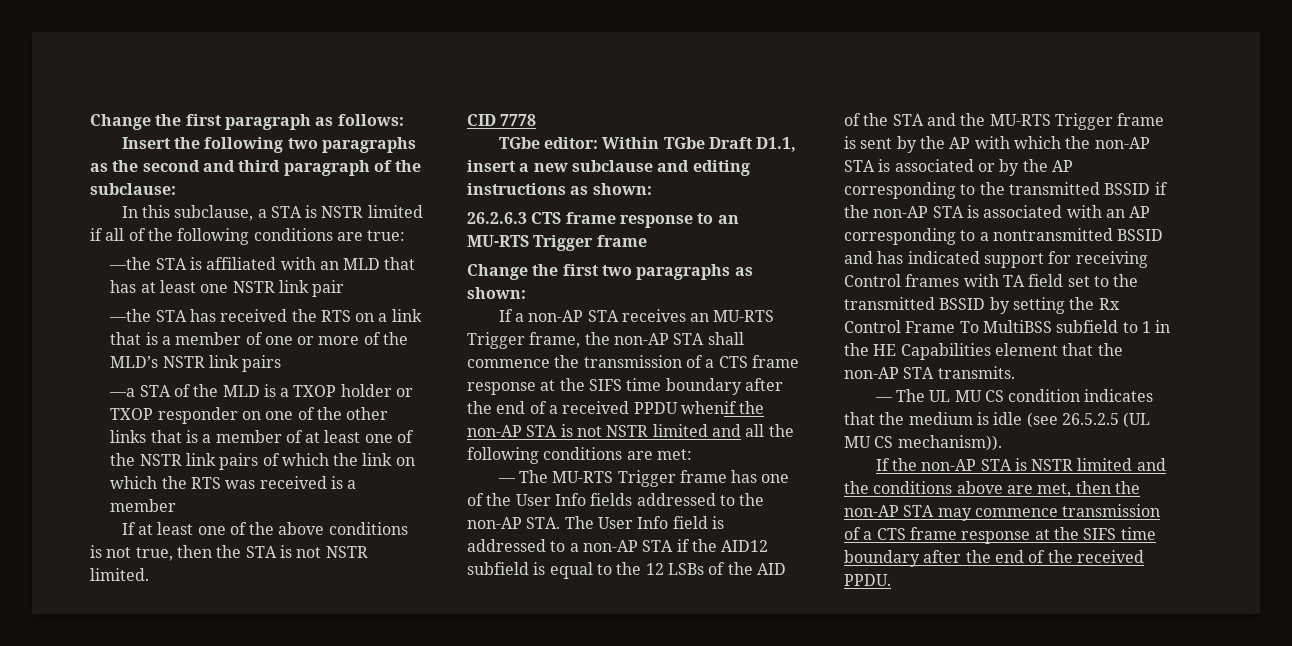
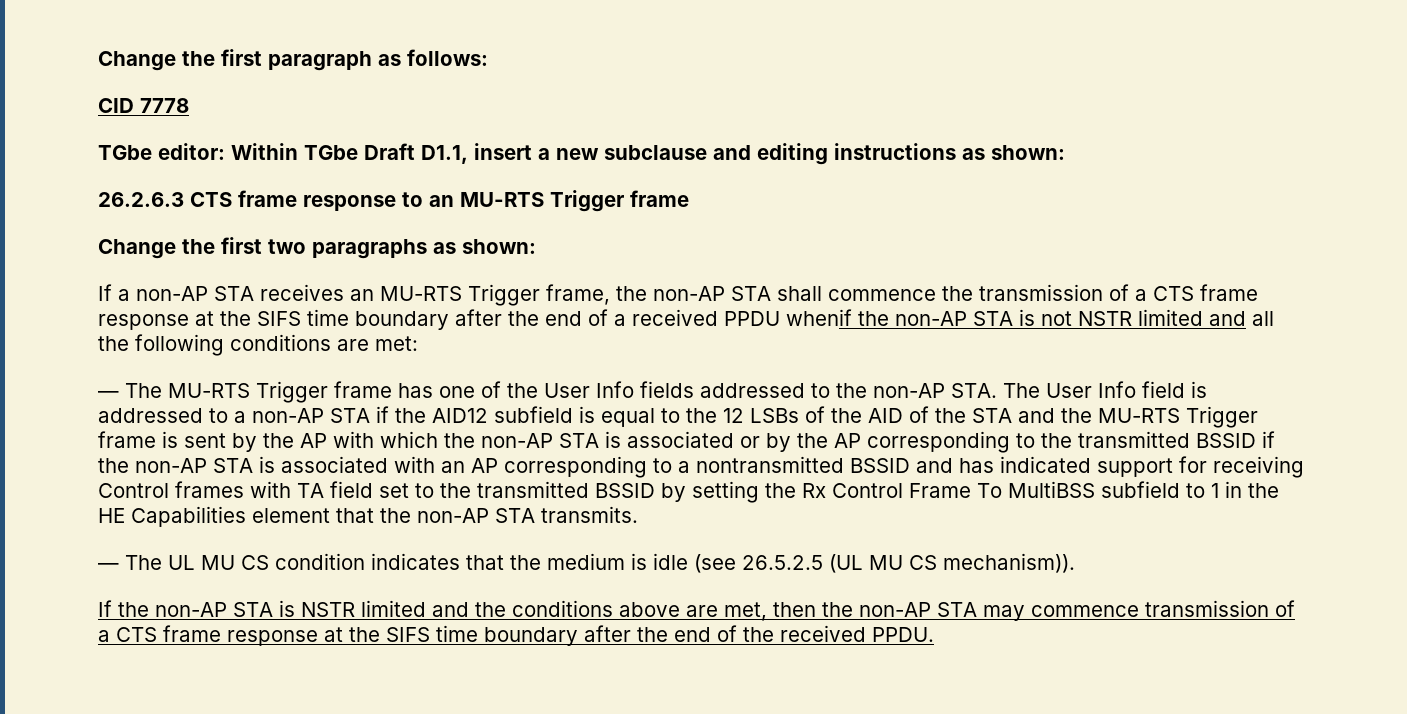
[121,137,416,153] [90,160,422,176] [90,183,176,195] [121,205,423,221] [90,228,406,245] [109,257,416,270] [110,280,345,297] [109,309,422,322] [110,332,409,345] [110,355,282,372] [109,384,414,397] [110,407,389,424] [110,430,415,443] [110,453,415,470] [110,476,357,489] [110,499,177,512] [121,522,408,535] [90,545,368,561] [90,568,149,581] // Insert the following two paragraphs as the second and third paragraph of the subclause: // In this subclause, a STA is NSTR limited if all of the following conditions are true: // —the STA is affiliated with an MLD that has at least one NSTR link pair // —the STA has received the RTS on a link that is a member of one or more of the MLD’s NSTR link pairs // —a STA of the MLD is a TXOP holder or TXOP responder on one of the other links that is a member of at least one of the NSTR link pairs of which the link on which the RTS was received is a member // If at least one of the above conditions is not true, then the STA is not NSTR limited. -> (488, 57) none

